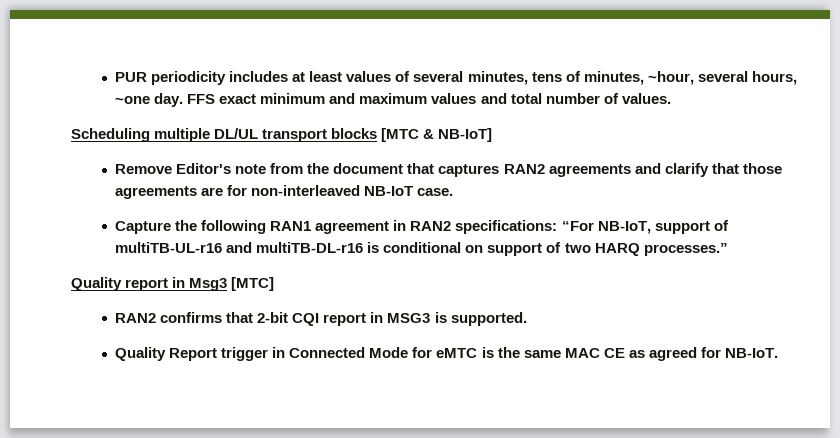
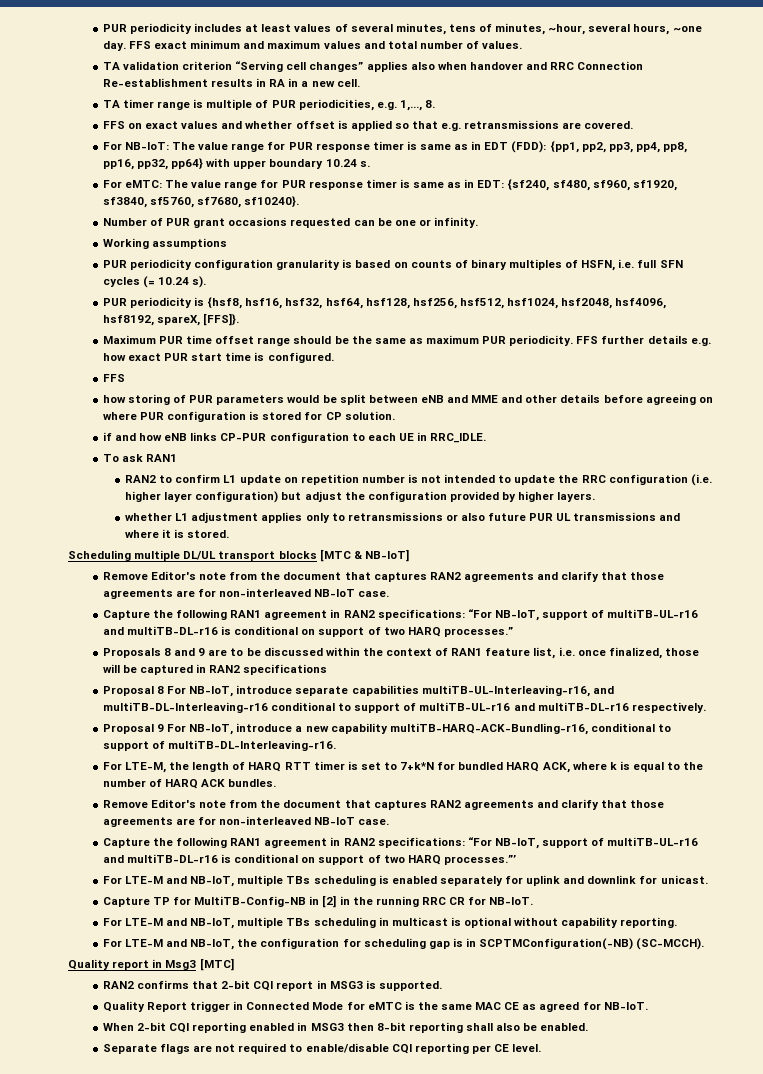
(671, 98) none -> [102,61,644,72] [102,78,360,87] [102,99,435,111] [102,120,634,131] [102,141,687,153] [102,158,370,170] [102,179,677,191] [102,196,300,208] [102,217,478,228] [102,238,228,249] [102,259,683,271] [102,276,207,288] [102,297,667,309] [102,313,240,326] [102,335,711,346] [102,352,334,363] [102,374,125,382] [102,394,713,405] [102,411,395,422] [102,432,487,443] [102,454,178,462] [125,474,712,486] [125,491,596,503] [125,512,681,523] [125,529,230,538] // TA validation criterion “Serving cell changes” applies also when handover and RRC Connection Re-establishment results in RA in a new cell. // TA timer range is multiple of PUR periodicities, e.g. 1,…, 8. // FFS on exact values and whether offset is applied so that e.g. retransmissions are covered. // For NB-IoT: The value range for PUR response timer is same as in EDT (FDD): {pp1, pp2, pp3, pp4, pp8, pp16, pp32, pp64} with upper boundary 10.24 s. // For eMTC: The value range for PUR response timer is same as in EDT: {sf240, sf480, sf960, sf1920, sf3840, sf5760, sf7680, sf10240}. // Number of PUR grant occasions requested can be one or infinity. // Working assumptions // PUR periodicity configuration granularity is based on counts of binary multiples of HSFN, i.e. full SFN cycles (= 10.24 s). // PUR periodicity is {hsf8, hsf16, hsf32, hsf64, hsf128, hsf256, hsf512, hsf1024, hsf2048, hsf4096, hsf8192, spareX, [FFS]}. // Maximum PUR time offset range should be the same as maximum PUR periodicity. FFS further details e.g. how exact PUR start time is configured. // FFS // how storing of PUR parameters would be split between eNB and MME and other details before agreeing on where PUR configuration is stored for CP solution. // if and how eNB links CP-PUR configuration to each UE in RRC_IDLE. // To ask RAN1 // RAN2 to confirm L1 update on repetition number is not intended to update the RRC configuration (i.e. higher layer configuration) but adjust the configuration provided by higher layers. // whether L1 adjustment applies only to retransmissions or also future PUR UL transmissions and where it is stored.
(728, 249) none -> [102,647,699,659] [102,664,328,675] [102,685,614,697] [102,702,706,713] [102,723,671,735] [102,740,337,751] [102,761,704,773] [102,779,277,789] [102,799,665,810] [102,816,390,827] [102,837,699,849] [102,854,516,865] [102,875,708,887] [102,895,534,908] [102,917,678,929] [102,938,705,950] // Proposals 8 and 9 are to be discussed within the context of RAN1 feature list, i.e. once finalized, those will be captured in RAN2 specifications // Proposal 8 For NB-IoT, introduce separate capabilities multiTB-UL-Interleaving-r16, and multiTB-DL-Interleaving-r16 conditional to support of multiTB-UL-r16 and multiTB-DL-r16 respectively. // Proposal 9 For NB-IoT, introduce a new capability multiTB-HARQ-ACK-Bundling-r16, conditional to support of multiTB-DL-Interleaving-r16. // For LTE-M, the length of HARQ RTT timer is set to 7+k*N for bundled HARQ ACK, where k is equal to the number of HARQ ACK bundles. // Remove Editor's note from the document that captures RAN2 agreements and clarify that those agreements are for non-interleaved NB-IoT case. // Capture the following RAN1 agreement in RAN2 specifications: “For NB-IoT, support of multiTB-UL-r16 and multiTB-DL-r16 is conditional on support of two HARQ processes.”’ // For LTE-M and NB-IoT, multiple TBs scheduling is enabled separately for uplink and downlink for unicast. // Capture TP for MultiTB-Config-NB in [2] in the running RRC CR for NB-IoT. // For LTE-M and NB-IoT, multiple TBs scheduling in multicast is optional without capability reporting. // For LTE-M and NB-IoT, the configuration for scheduling gap is in SCPTMConfiguration(-NB) (SC-MCCH).
(778, 353) none -> [102,1022,589,1033] [102,1043,542,1054] // When 2-bit CQI reporting enabled in MSG3 then 8-bit reporting shall also be enabled. // Separate flags are not required to enable/disable CQI reporting per CE level.

